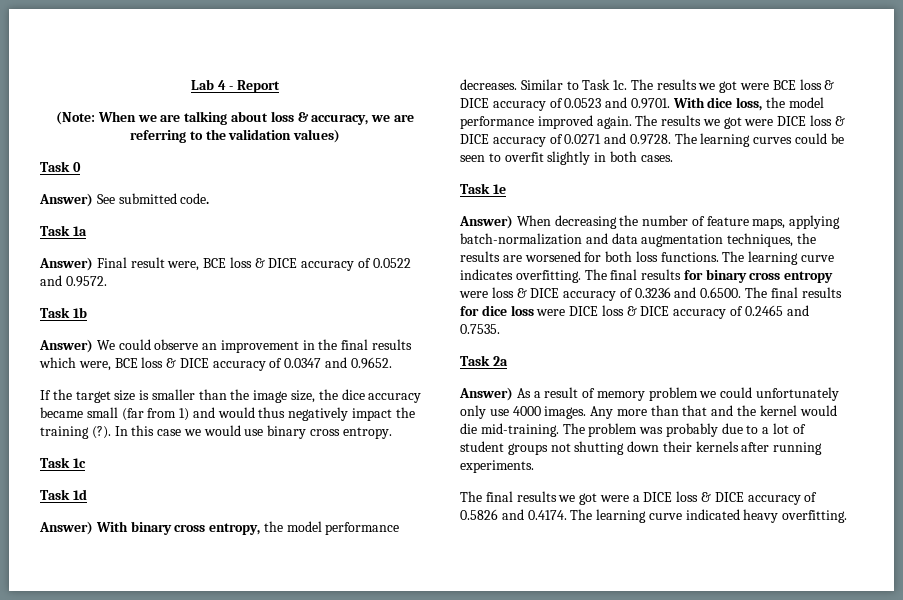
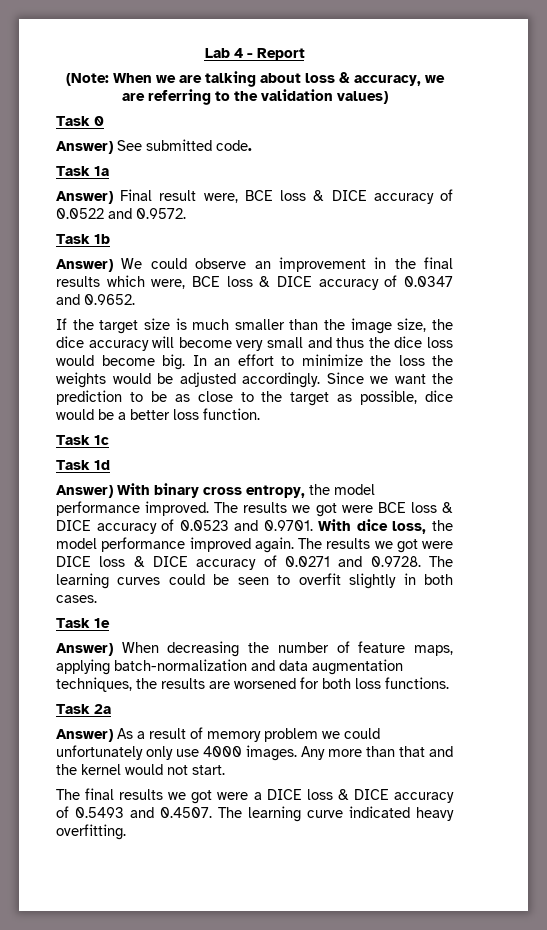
(150, 395) none -> [192,319,230,330] much
[40,407,415,421] [40,425,392,439] became small (far from 1) and would thus negatively impact the training (?). In this case we would use binary cross entropy. -> [152,336,454,351] [56,354,453,370] [56,372,453,388] [56,390,453,406] [56,408,260,420] will become very small and thus the dice loss would become big. In an effort to minimize the loss the weights would be adjusted accordingly. Since we want the prediction to be as close to the target as possible, dice would be a better loss function.
[460,79,628,90] decreases. Similar to Task 1c. -> [145,501,210,516] improved.
[722,251,835,265] [460,269,834,283] [459,287,842,301] [460,305,809,319] [460,324,500,334] The learning curve indicates overfitting. The final results for binary cross entropy were loss & DICE accuracy of 0.3236 and 0.6500. The final results for dice loss were DICE loss & DICE accuracy of 0.2465 and 0.7535. -> (449, 683) none
[460,423,806,437] [460,441,823,455] [460,460,534,473] die mid-training. The problem was probably due to a lot of student groups not shutting down their kernels after running experiments. -> [167,765,225,775] not start.
[460,509,567,520] 0.5826 and 0.4174. -> [75,807,212,818] 0.5493 and 0.4507.

